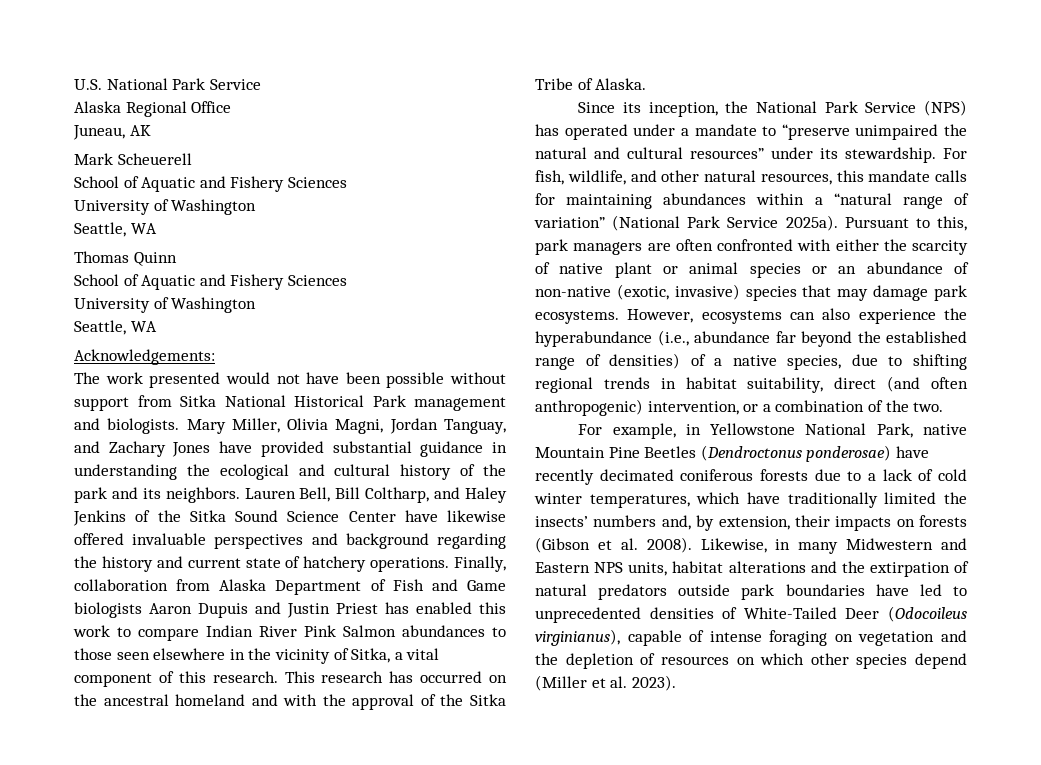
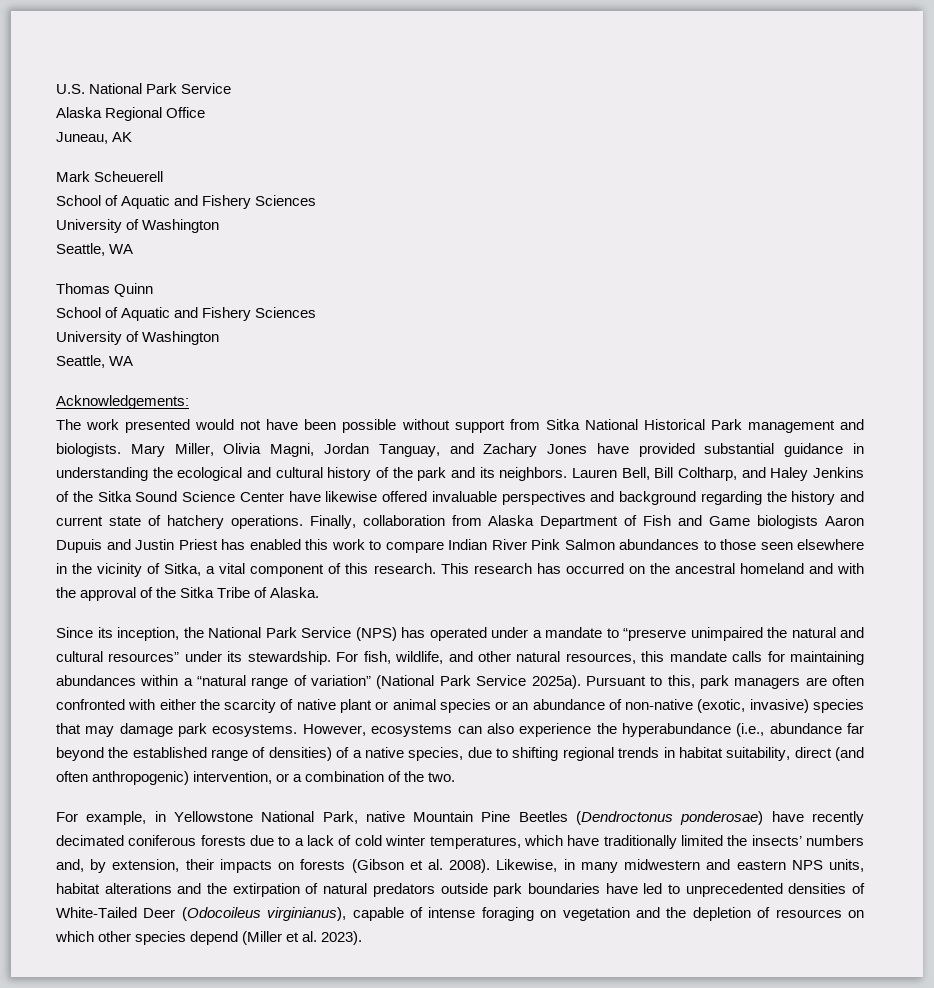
[846,538,967,550] [535,562,590,573] Midwestern and Eastern -> [624,859,786,870] midwestern and eastern

